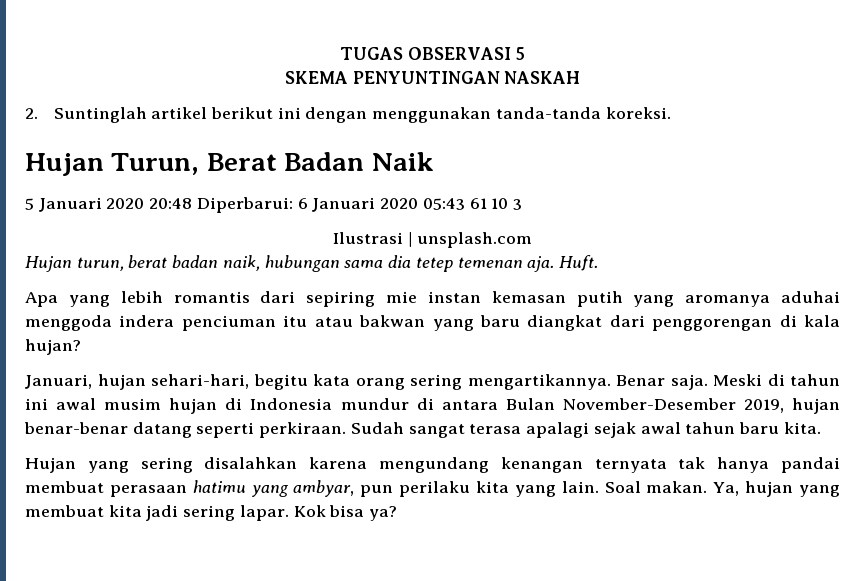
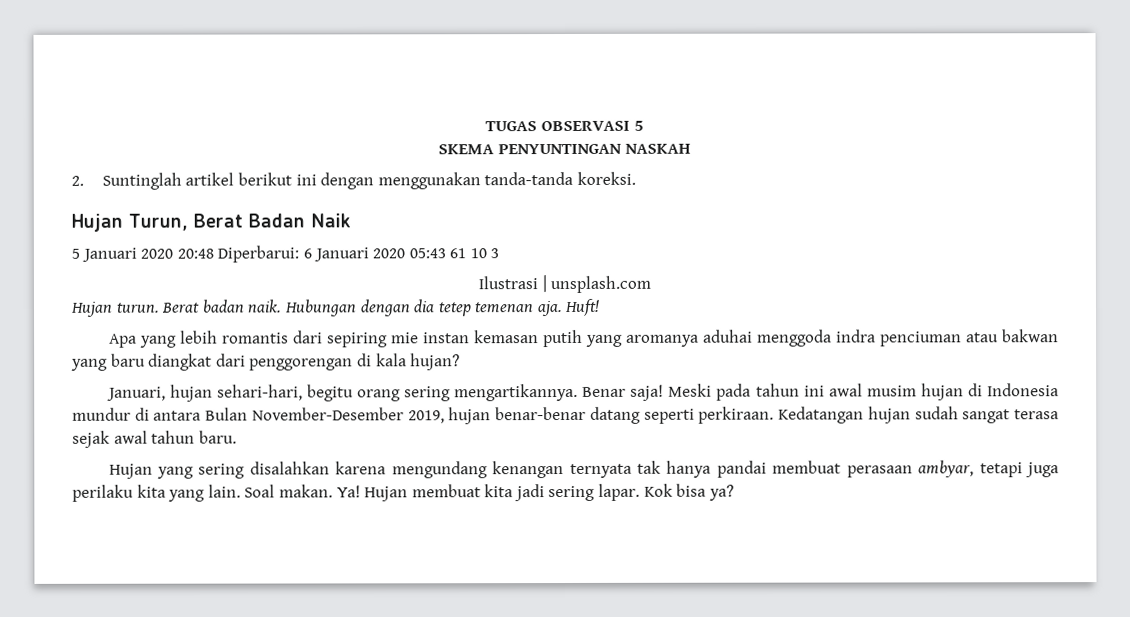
[76,255,384,272] turun, berat badan naik, hubungan sama -> [115,299,411,317] turun. Berat badan naik. Hubungan dengan
[558,255,598,271] Huft. -> [564,298,601,316] Huft!
[119,315,308,331] indera penciuman itu -> [835,329,962,347] indra penciuman
[313,374,350,386] kata -> (354, 393) none
[670,374,785,390] saja. Meski di -> [630,383,752,401] saja! Meski pada
[350,422,404,434] Sudah -> [778,406,959,424] Kedatangan hujan sudah
[526,422,590,438] apalagi -> (1059, 414) none
[738,422,821,434] baru kita. -> [198,430,237,444] baru.
[192,480,394,497] hatimu yang ambyar, pun -> [918,460,1059,478] ambyar, tetapi juga
[713,481,841,497] Ya, hujan yang -> [336,485,409,502] Ya! Hujan

